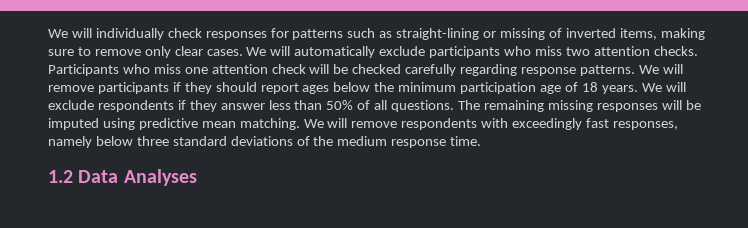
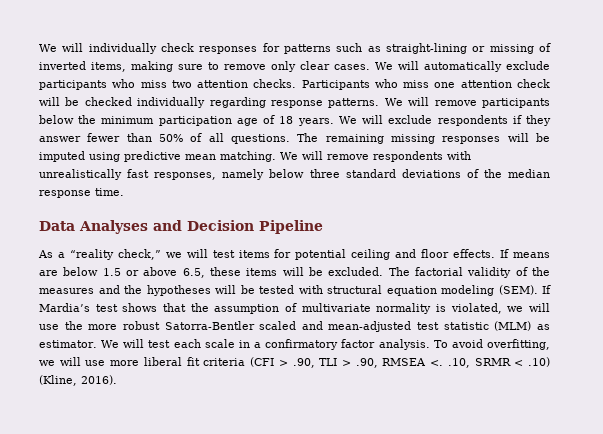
[405,64,457,76] carefully -> [137,97,206,108] individually
[172,82,330,94] if they should report ages -> (550, 103) none
[268,100,291,110] less -> [87,133,121,142] fewer
[512,118,583,130] exceedingly -> [39,169,122,180] unrealistically
[337,136,388,146] medium -> [508,169,551,178] median
[48,170,73,183] 1.2 -> (124, 192) none
(197, 177) none -> [153,220,323,234] [38,249,550,260] [39,267,550,278] [39,285,551,296] [39,303,551,314] [39,321,550,332] [39,339,550,350] [39,357,551,368] [39,375,117,386] and Decision Pipeline // As a “reality check,” we will test items for potential ceiling and floor effects. If means are below 1.5 or above 6.5, these items will be excluded. The factorial validity of the measures and the hypotheses will be tested with structural equation modeling (SEM). If Mardia’s test shows that the assumption of multivariate normality is violated, we will use the more robust Satorra-Bentler scaled and mean-adjusted test statistic (MLM) as estimator. We will test each scale in a confirmatory factor analysis. To avoid overfitting, we will use more liberal fit criteria (CFI > .90, TLI > .90, RMSEA <. .10, SRMR < .10) (Kline, 2016).

